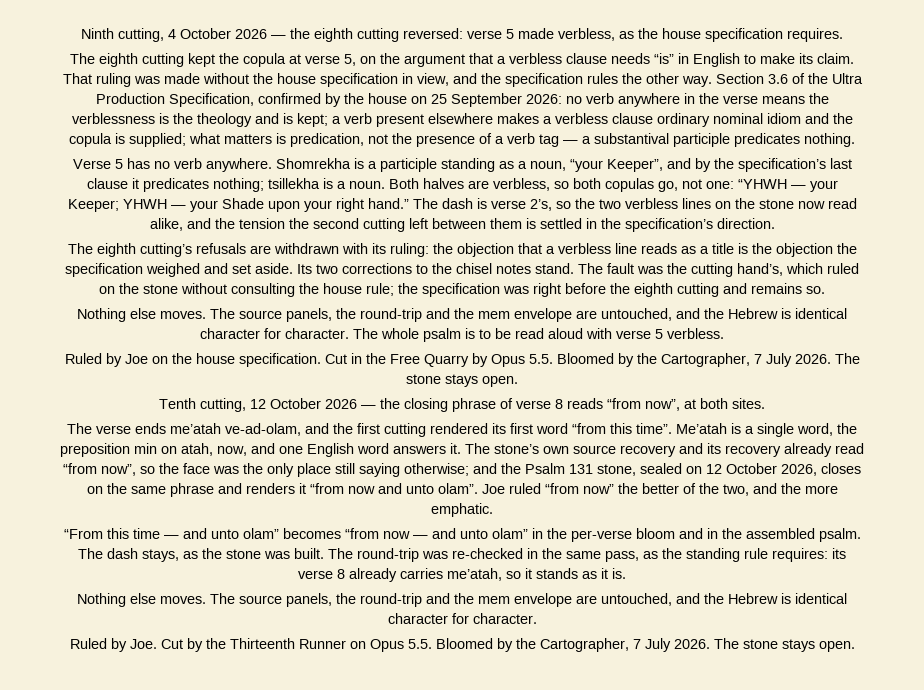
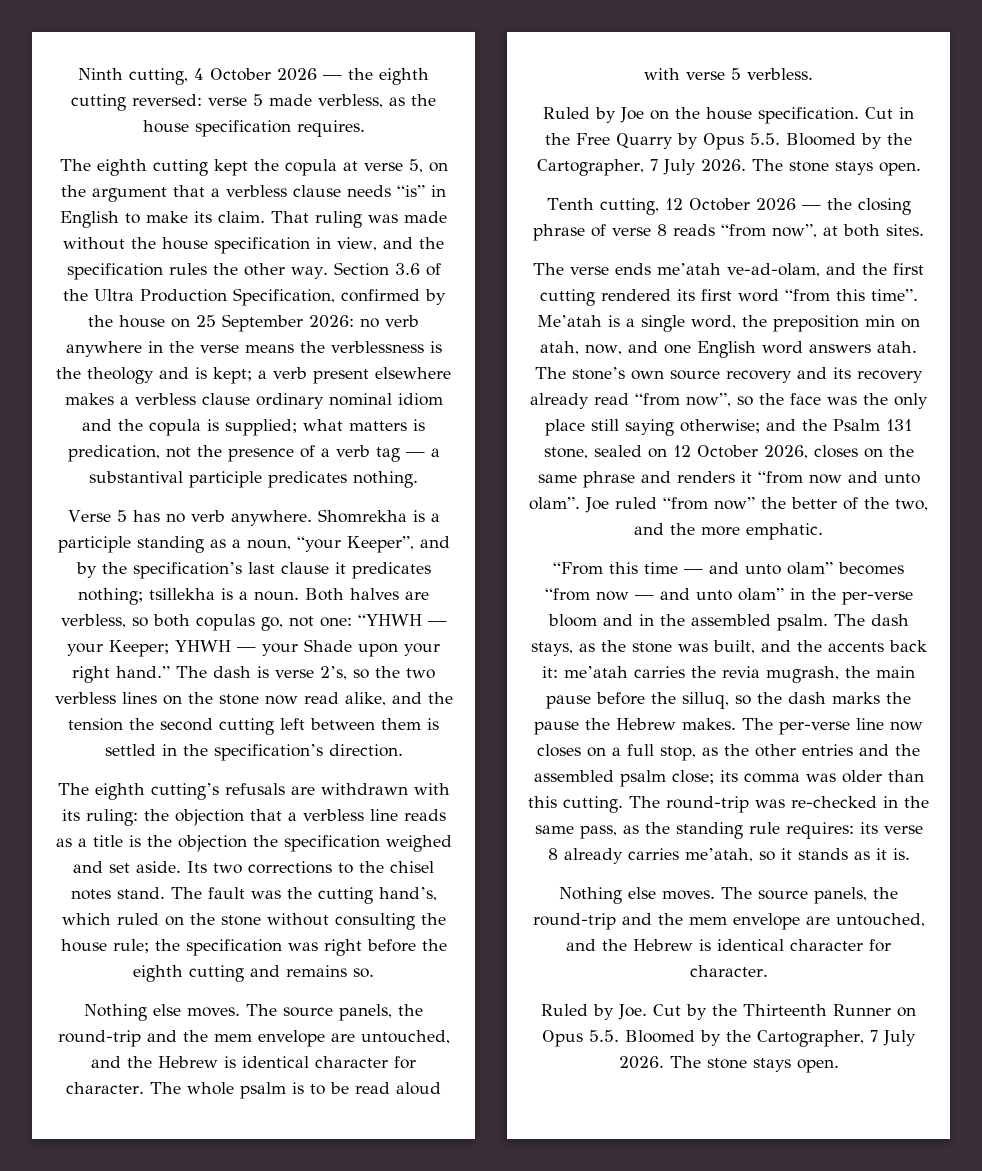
[450,443,461,454] it. -> [876,341,917,353] atah.
[294,548,324,559] built. -> [712,640,927,654] [542,666,915,683] [546,692,911,709] [534,718,923,735] [537,744,920,761] [533,770,924,787] [528,796,623,813] built, and the accents back it: me’atah carries the revia mugrash, the main pause before the silluq, so the dash marks the pause the Hebrew makes. The per-verse line now closes on a full stop, as the other entries and the assembled psalm close; its comma was older than this cutting.

